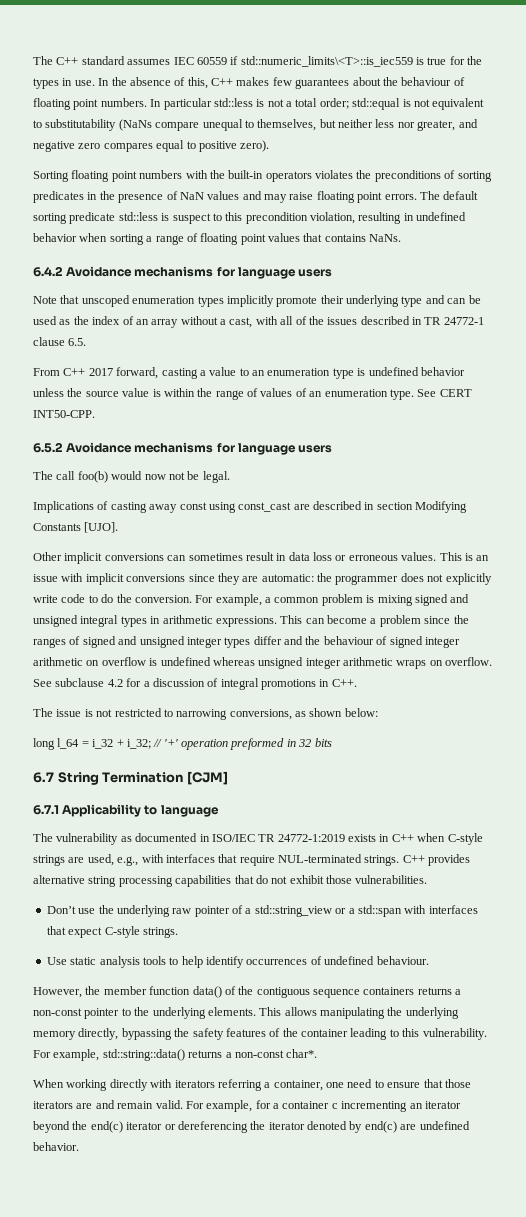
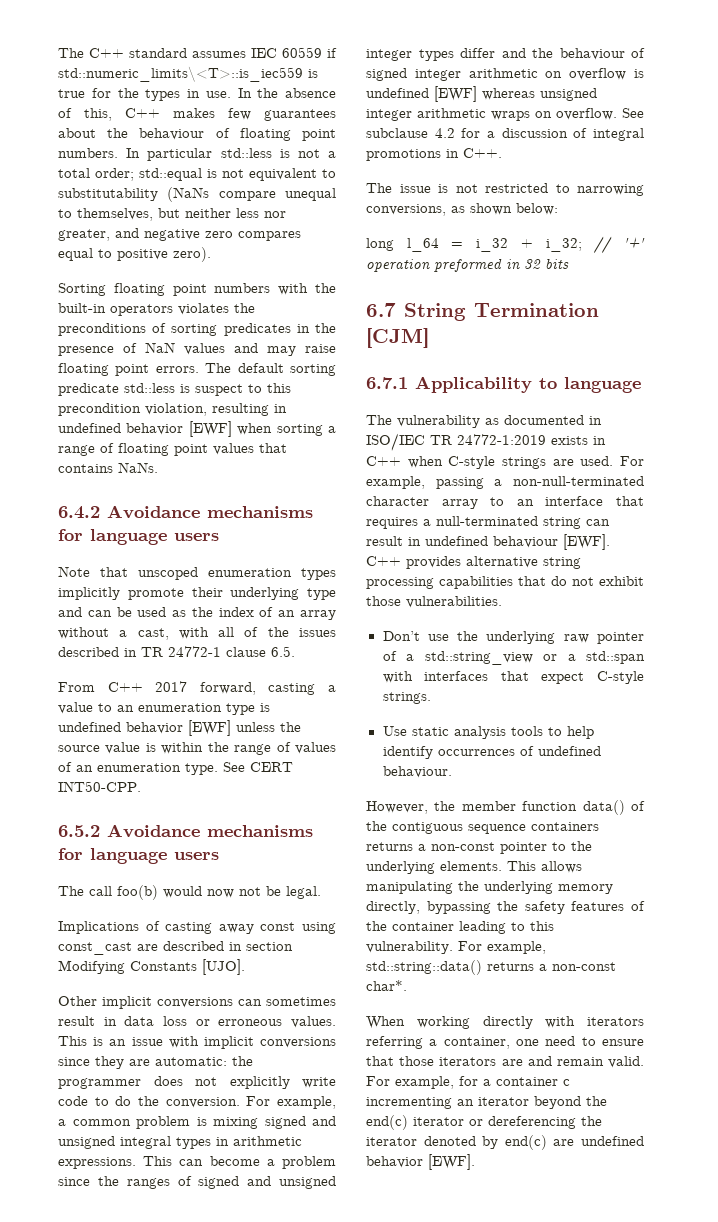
(77, 237) none -> [188,421,232,437] [EWF]
(465, 371) none -> [188,720,231,736] [EWF]
(211, 661) none -> [434,86,477,102] [EWF]
[87,854,400,866] used, e.g., with interfaces that require NUL-terminated strings. -> [580,456,644,466] [366,476,644,489] [366,496,644,509] [366,516,610,529] [366,534,610,550] used. For example, passing a non-null-terminated character array to an interface that requires a null-terminated string can result in undefined behaviour [EWF].
[33,1142,79,1151] behavior. -> [366,1154,475,1170] behavior [EWF].

